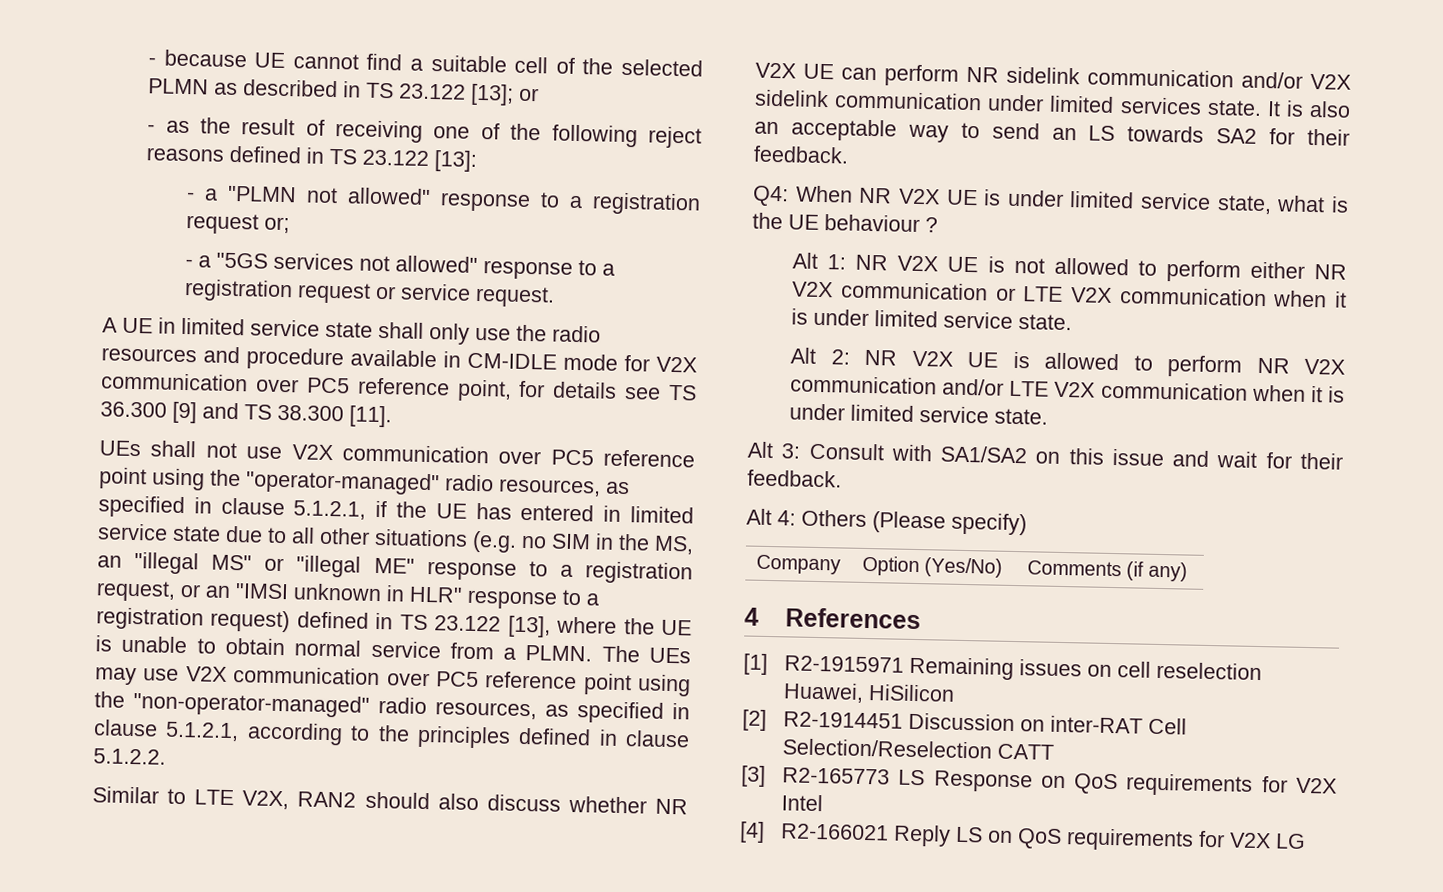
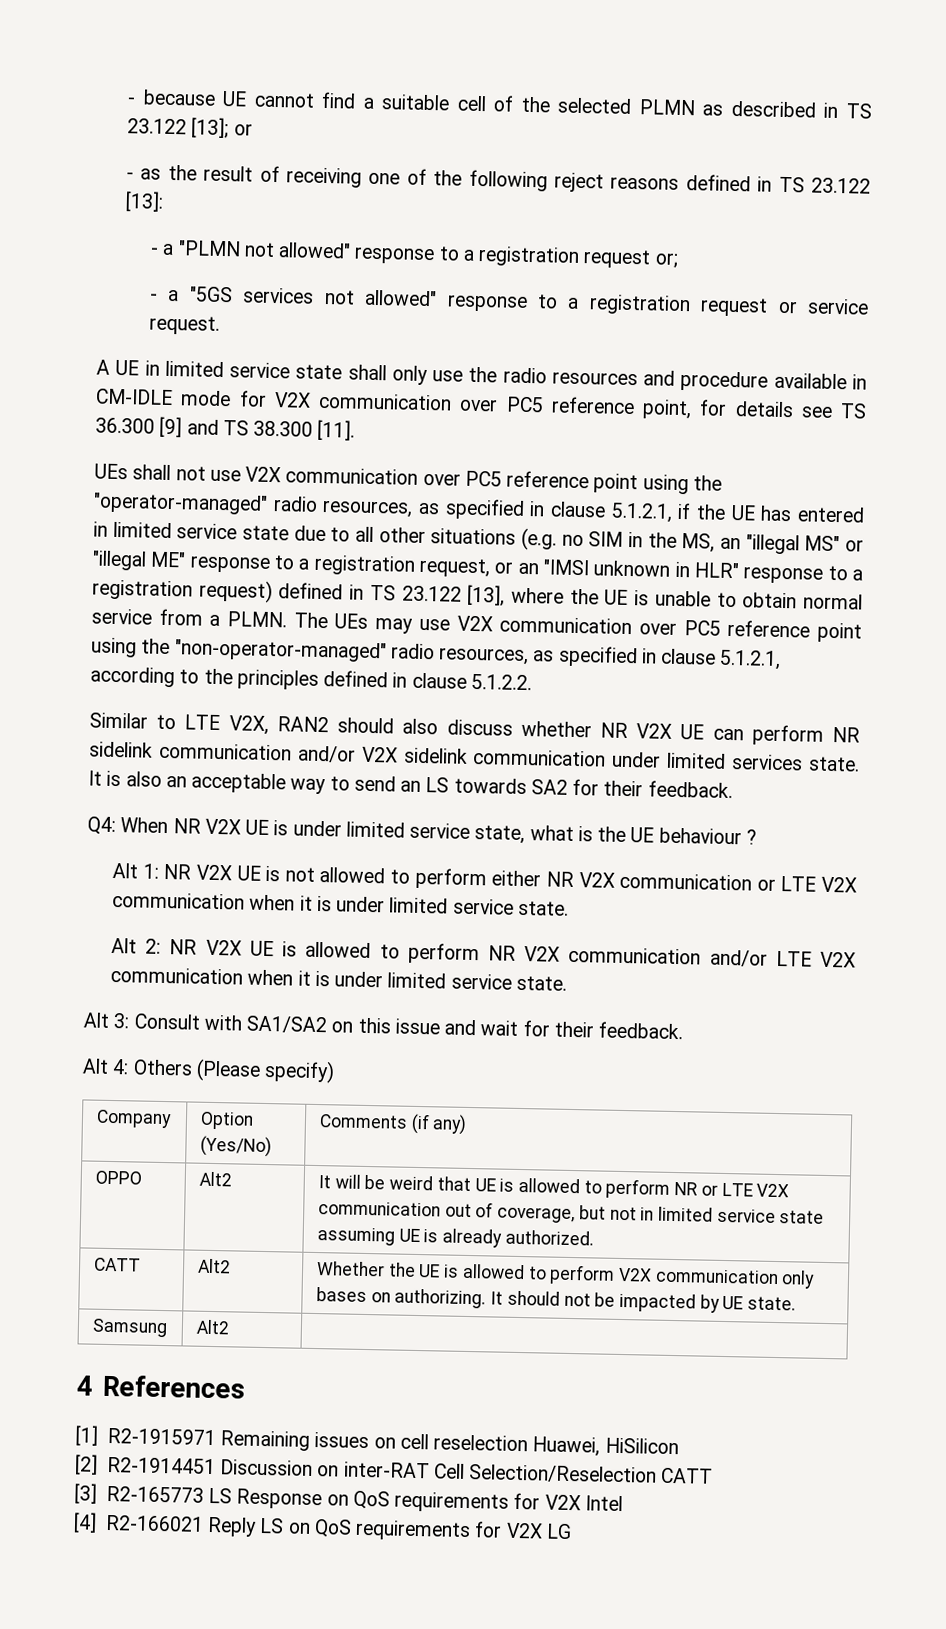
(1188, 571) none -> [94,1170,142,1185] [198,1171,232,1187] [317,1174,790,1199] [317,1201,825,1224] [316,1227,594,1248] [93,1257,141,1272] [196,1258,231,1274] [315,1261,816,1289] [315,1287,797,1313] [91,1318,168,1338] [195,1319,230,1335] // OPPO | Alt2 | It will be weird that UE is allowed to perform NR or LTE V2X communication out of coverage, but not in limited service state assuming UE is already authorized. // CATT | Alt2 | Whether the UE is allowed to perform V2X communication only bases on authorizing. It should not be impacted by UE state. // Samsung | Alt2 |

